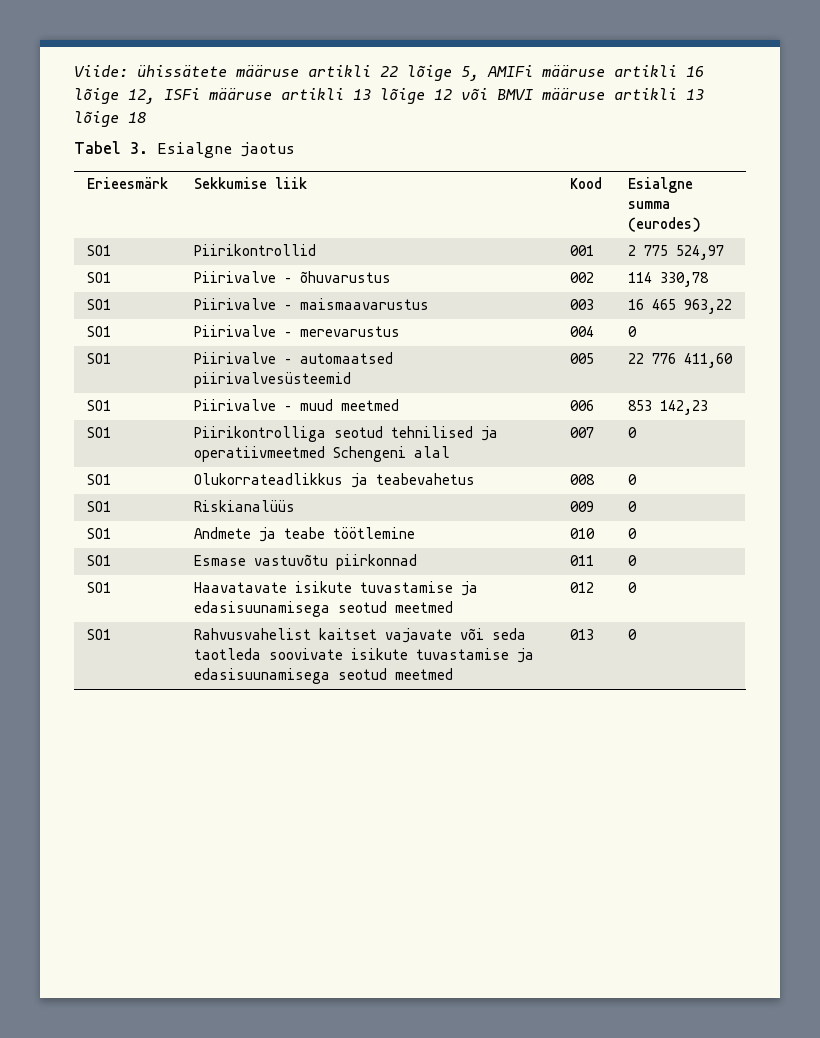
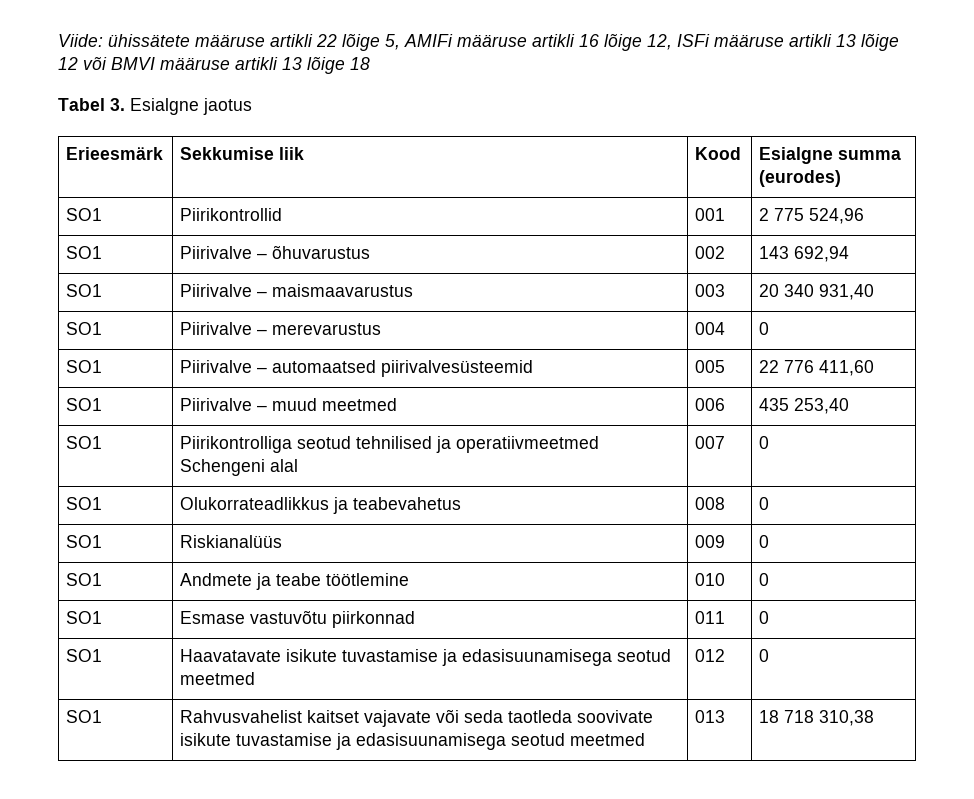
[675,245,724,260] 524,97 -> [809,208,865,224] 524,96
[627,272,709,287] 114 330,78 -> [759,246,850,262] 143 692,94
[627,299,732,314] 16 465 963,22 -> [759,284,875,300] 20 340 931,40
[627,400,708,415] 853 142,23 -> [759,398,850,414] 435 253,40
[627,629,637,640] 0 -> [759,710,875,726] 18 718 310,38

